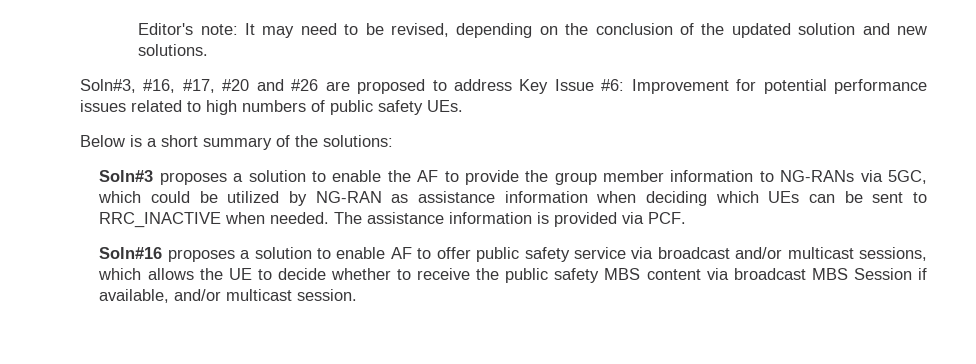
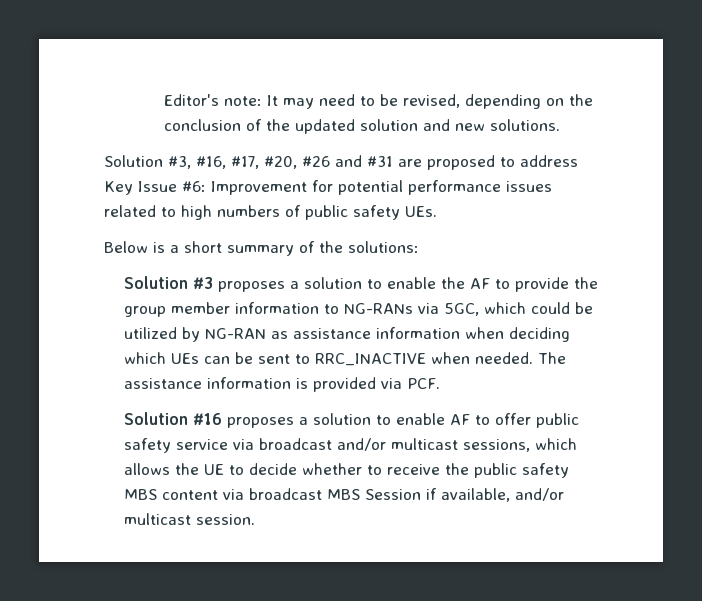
[80,79,319,93] Soln#3, #16, #17, #20 and #26 -> [104,155,393,169] Solution #3, #16, #17, #20, #26 and #31
[99,170,154,182] Soln#3 -> [123,276,213,289] Solution #3
[99,247,163,259] Soln#16 -> [123,412,222,425] Solution #16

